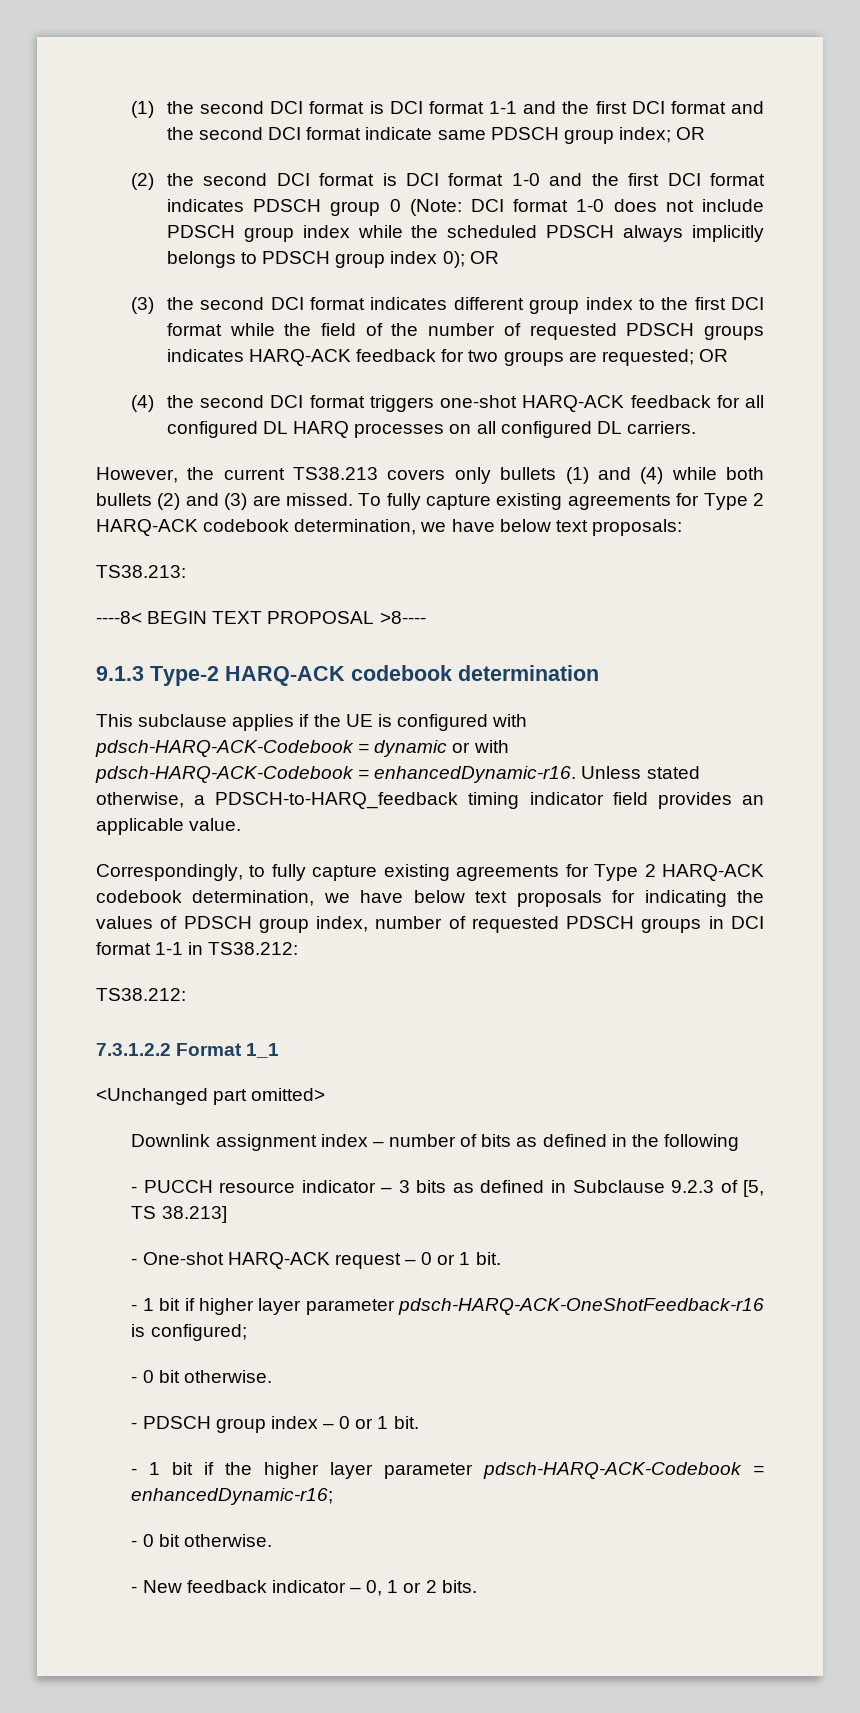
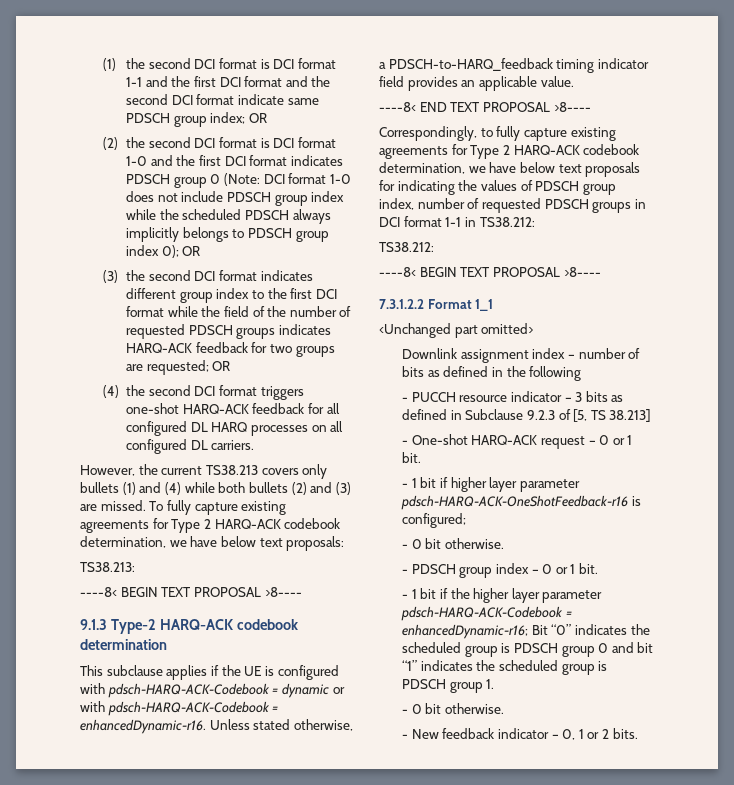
(242, 824) none -> [379,102,591,112] // ----8< END TEXT PROPOSAL >8----
(186, 994) none -> [379,267,601,277] // ----8< BEGIN TEXT PROPOSAL >8----
(334, 1496) none -> [531,624,650,635] [401,642,654,657] [401,660,608,675] [401,679,495,693] Bit “0” indicates the scheduled group is PDSCH group 0 and bit “1” indicates the scheduled group is PDSCH group 1.

